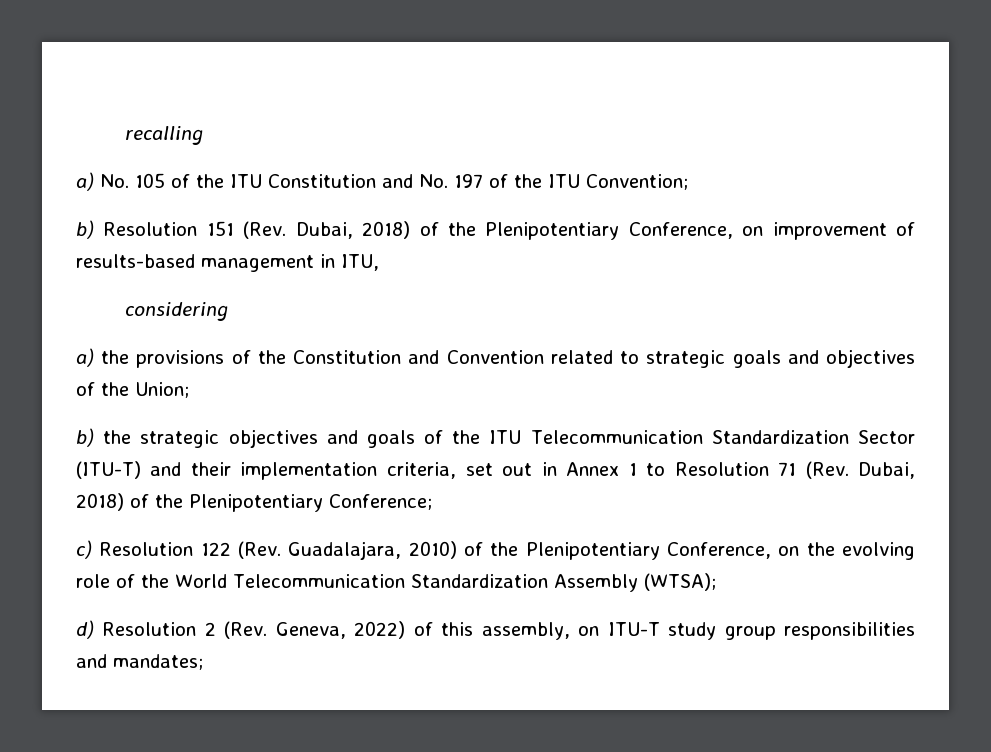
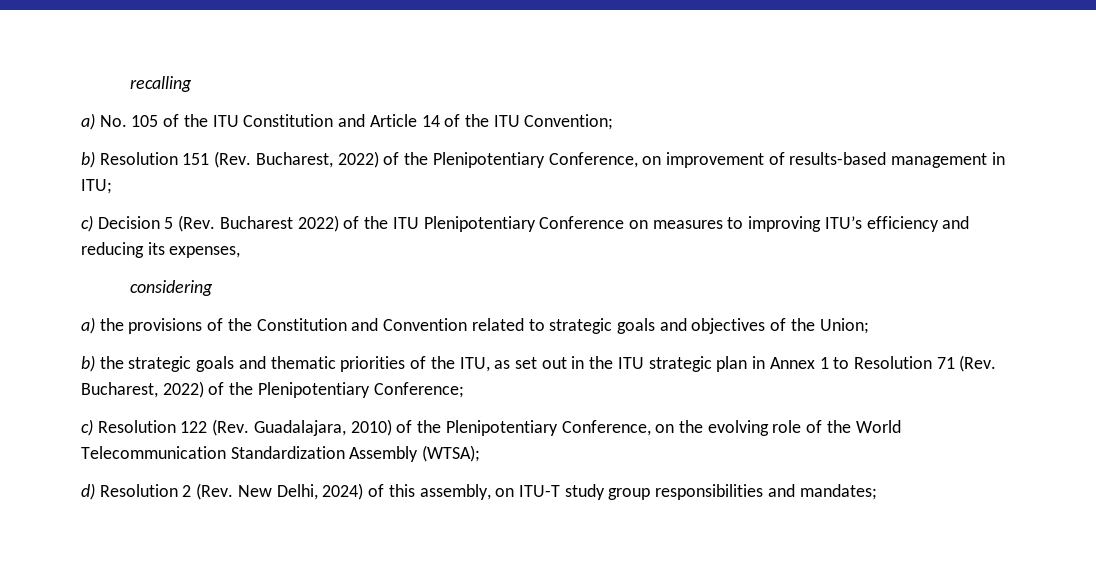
[419,174,483,188] No. 197 -> [369,114,440,127] Article 14
[295,221,411,239] Dubai, 2018) -> [255,151,379,168] Bucharest, 2022)
[341,254,379,271] ITU, -> [81,179,112,194] [81,215,970,232] [81,242,241,258] ITU; // c) Decision 5 (Rev. Bucharest 2022) of the ITU Plenipotentiary Conference on measures to improving ITU’s efficiency and reducing its expenses,
[228,429,915,448] [76,461,532,480] objectives and goals of the ITU Telecommunication Standardization Sector (ITU-T) and their implementation criteria, set out -> [196,356,748,372] goals and thematic priorities of the ITU, as set out in the ITU strategic plan
[858,462,915,479] [76,493,124,511] Dubai, 2018) -> [81,381,204,398] Bucharest, 2022)
[275,621,406,639] Geneva, 2022) -> [237,483,364,500] New Delhi, 2024)

